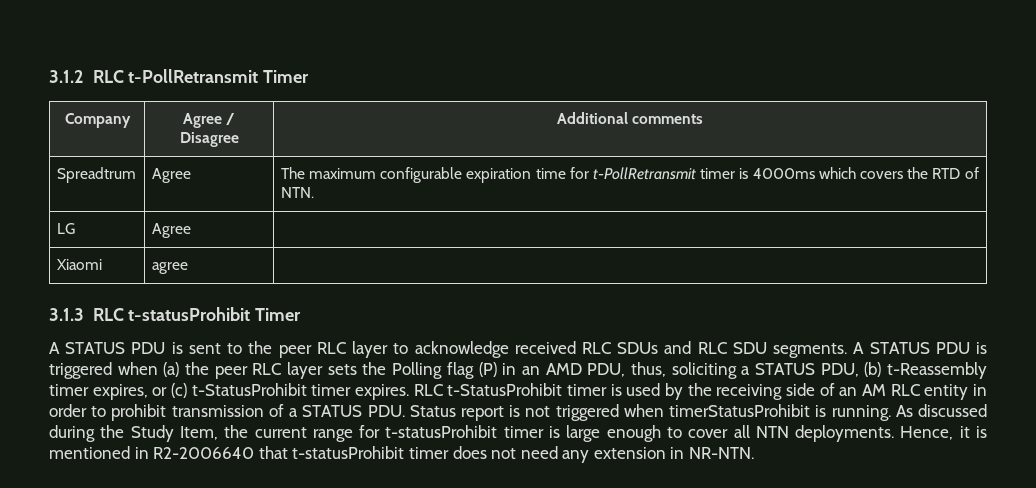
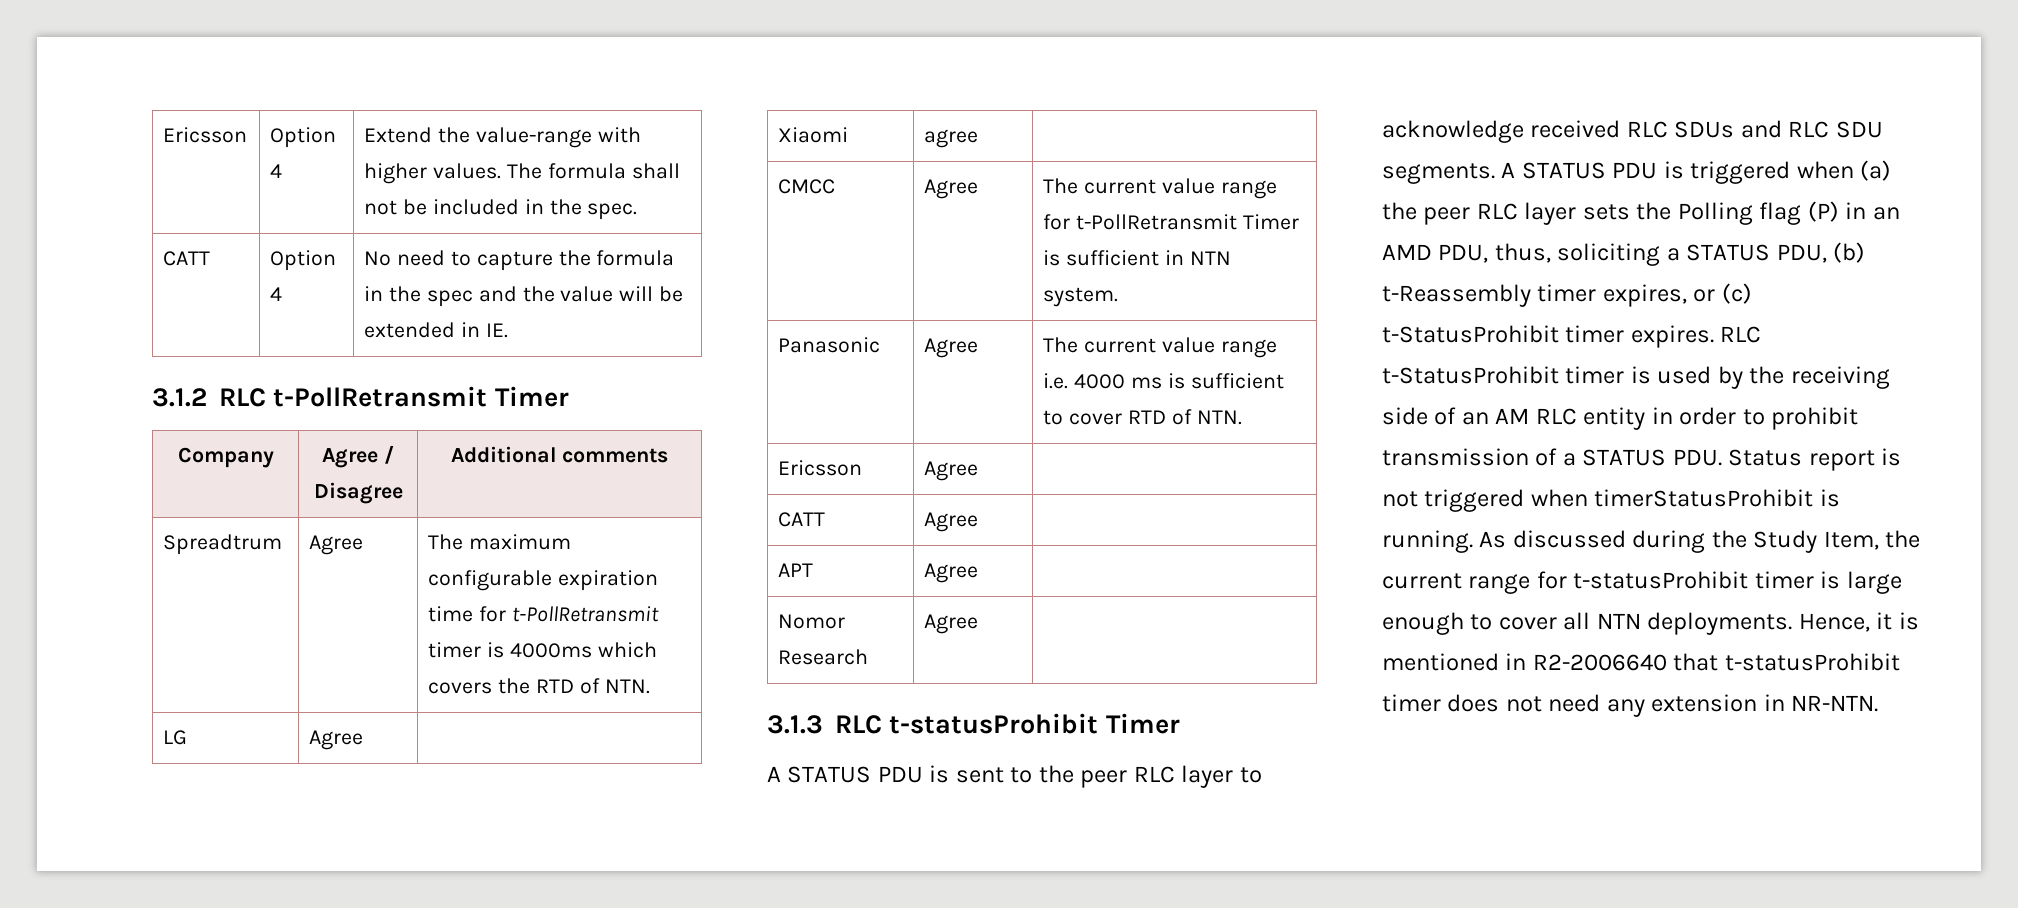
(49, 76) none -> [163,127,248,143] [270,127,337,148] [270,164,283,178] [364,127,641,148] [364,163,680,184] [364,199,638,220] [163,251,211,266] [270,250,337,271] [270,287,283,301] [364,250,675,271] [364,286,683,307] [364,322,508,338] Ericsson | Option 4 | Extend the value-range with higher values. The formula shall not be included in the spec. // CATT | Option 4 | No need to capture the formula in the spec and the value will be extended in IE. //
(188, 268) none -> [778,179,836,194] [924,179,979,199] [1043,178,1277,199] [1043,214,1299,230] [1043,250,1231,266] [1043,287,1119,307] [778,337,881,353] [924,338,979,358] [1043,337,1277,358] [1043,373,1284,389] [1043,409,1242,425] [778,460,863,476] [924,461,979,481] [778,512,826,527] [924,512,979,532] [778,563,814,577] [924,563,979,583] [778,614,846,629] [778,649,869,665] [924,614,979,634] // CMCC | Agree | The current value range for t-PollRetransmit Timer is sufficient in NTN system. // Panasonic | Agree | The current value range i.e. 4000 ms is sufficient to cover RTD of NTN. // Ericsson | Agree | // CATT | Agree | // APT | Agree | // Nomor Research | Agree |

